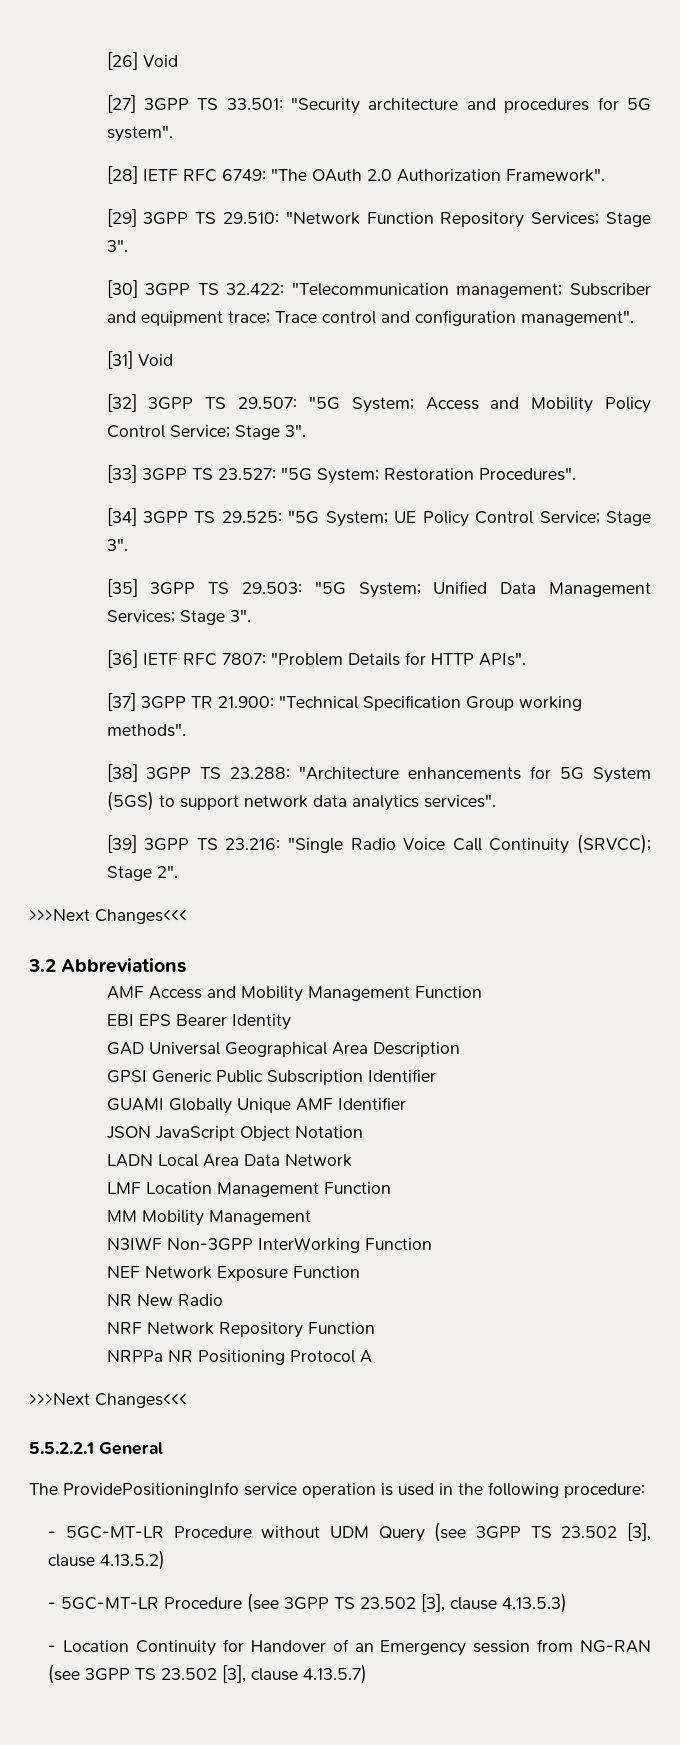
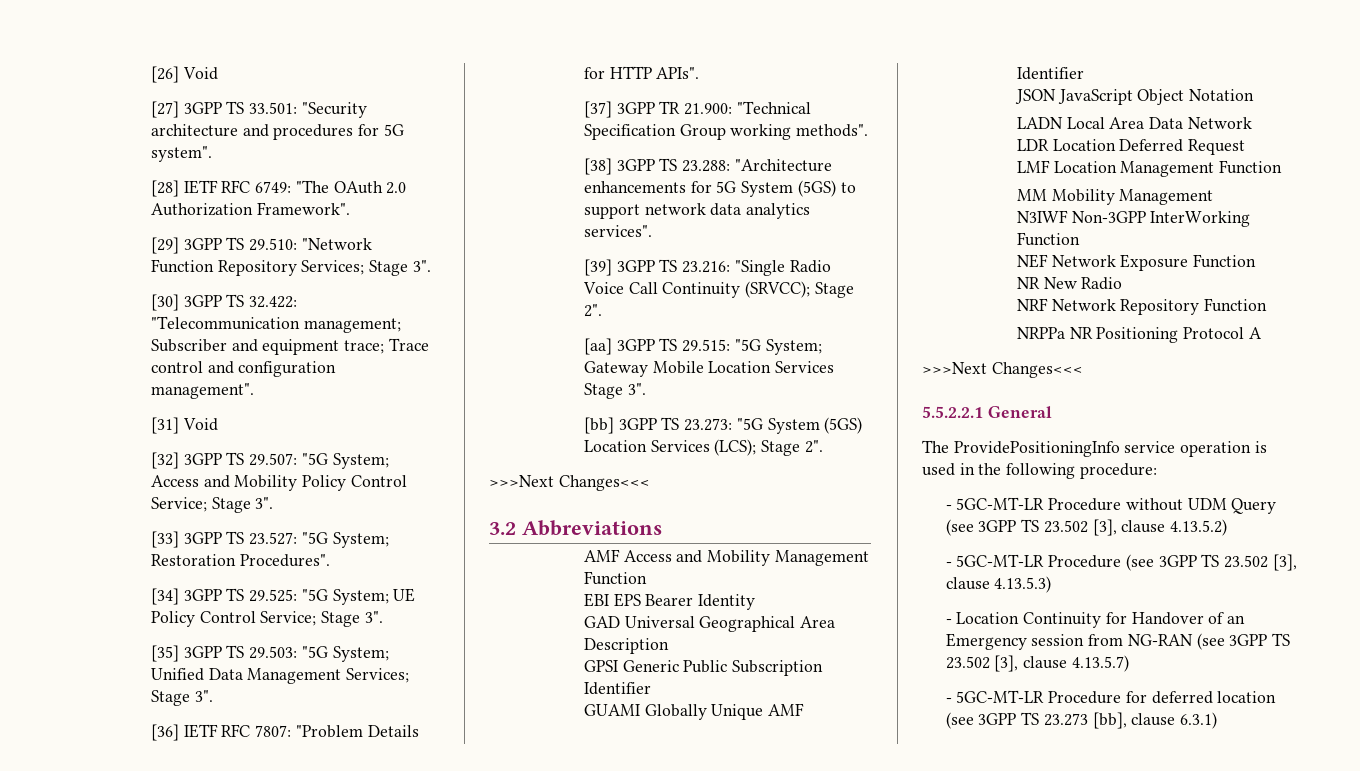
(178, 871) none -> [583,338,822,355] [583,361,835,377] [583,383,646,399] [583,417,863,434] [583,439,823,456] // [aa] 3GPP TS 29.515: "5G System; Gateway Mobile Location Services Stage 3". // [bb] 3GPP TS 23.273: "5G System (5GS) Location Services (LCS); Stage 2".
(352, 1160) none -> [1016,139,1246,155] // LDR Location Deferred Request
(368, 1674) none -> [945,690,1277,704] [945,712,1218,729] // - 5GC-MT-LR Procedure for deferred location (see 3GPP TS 23.273 [bb], clause 6.3.1)

